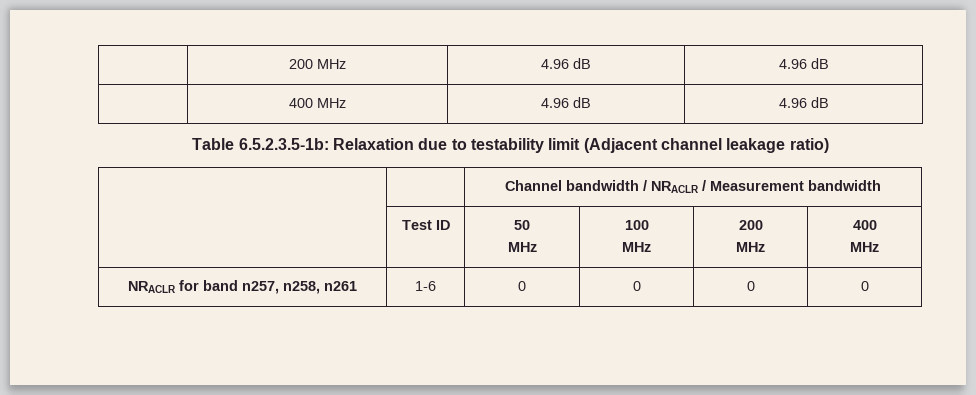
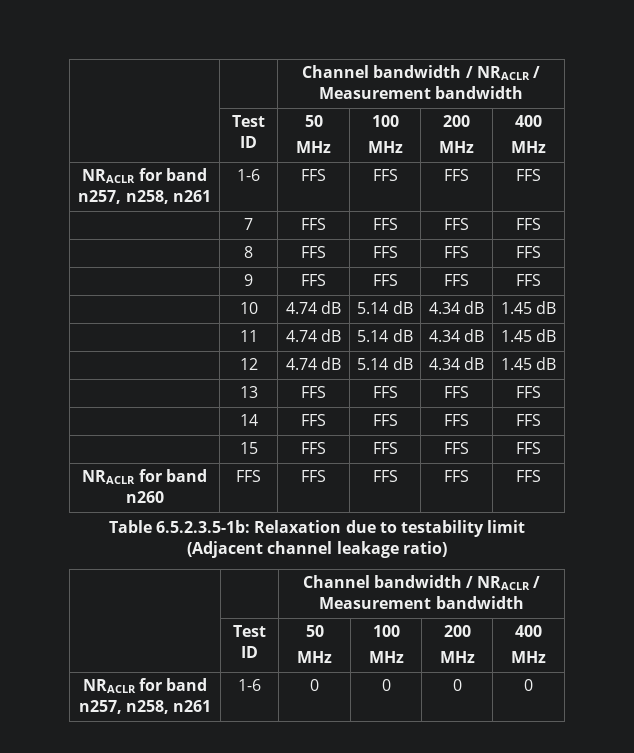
[289,59,346,69] [541,58,591,69] [778,58,829,69] [289,98,346,108] [541,97,591,108] [778,97,829,108] | 200 MHz | 4.96 dB | 4.96 dB // | 400 MHz | 4.96 dB | 4.96 dB -> [302,65,540,80] [318,86,524,99] [232,115,266,127] [240,136,257,148] [304,115,323,127] [296,141,331,153] [371,115,399,127] [367,141,403,153] [443,115,470,127] [439,141,474,153] [515,115,542,127] [511,141,546,153] [82,168,207,183] [78,190,211,204] [237,169,260,181] [301,169,326,181] [372,169,398,181] [444,169,469,181] [516,169,541,181] [244,218,253,230] [301,218,326,230] [372,218,398,230] [444,218,469,230] [516,218,541,230] [244,246,253,258] [301,246,326,258] [372,246,398,258] [444,246,469,258] [516,246,541,258] [244,274,253,286] [301,274,326,286] [372,274,398,286] [444,274,469,286] [516,274,541,286] [239,302,258,314] [285,301,342,314] [357,301,413,314] [428,301,485,314] [500,301,557,314] [239,330,258,342] [285,329,342,342] [357,329,413,342] [428,329,485,342] [500,329,557,342] [239,358,258,370] [285,357,342,370] [357,357,413,370] [428,357,485,370] [500,357,557,370] [239,386,258,398] [301,386,326,398] [372,386,398,398] [444,386,469,398] [516,386,541,398] [239,414,258,426] [301,414,326,426] [372,414,398,426] [444,414,469,426] [516,414,541,426] [239,442,258,454] [301,442,326,454] [372,442,398,454] [444,442,469,454] [516,442,541,454] [82,469,207,484] [125,491,164,503] [236,470,261,482] [301,470,326,482] [372,470,398,482] [444,470,469,482] [516,470,541,482] | | Channel bandwidth / NRACLR / Measurement bandwidth // | Test ID | 50 // MHz | 100 // MHz | 200 // MHz | 400 // MHz // NRACLR for band n257, n258, n261 | 1-6 | FFS | FFS | FFS | FFS // | 7 | FFS | FFS | FFS | FFS // | 8 | FFS | FFS | FFS | FFS // | 9 | FFS | FFS | FFS | FFS // | 10 | 4.74 dB | 5.14 dB | 4.34 dB | 1.45 dB // | 11 | 4.74 dB | 5.14 dB | 4.34 dB | 1.45 dB // | 12 | 4.74 dB | 5.14 dB | 4.34 dB | 1.45 dB // | 13 | FFS | FFS | FFS | FFS // | 14 | FFS | FFS | FFS | FFS // | 15 | FFS | FFS | FFS | FFS // NRACLR for band n260 | FFS | FFS | FFS | FFS | FFS

